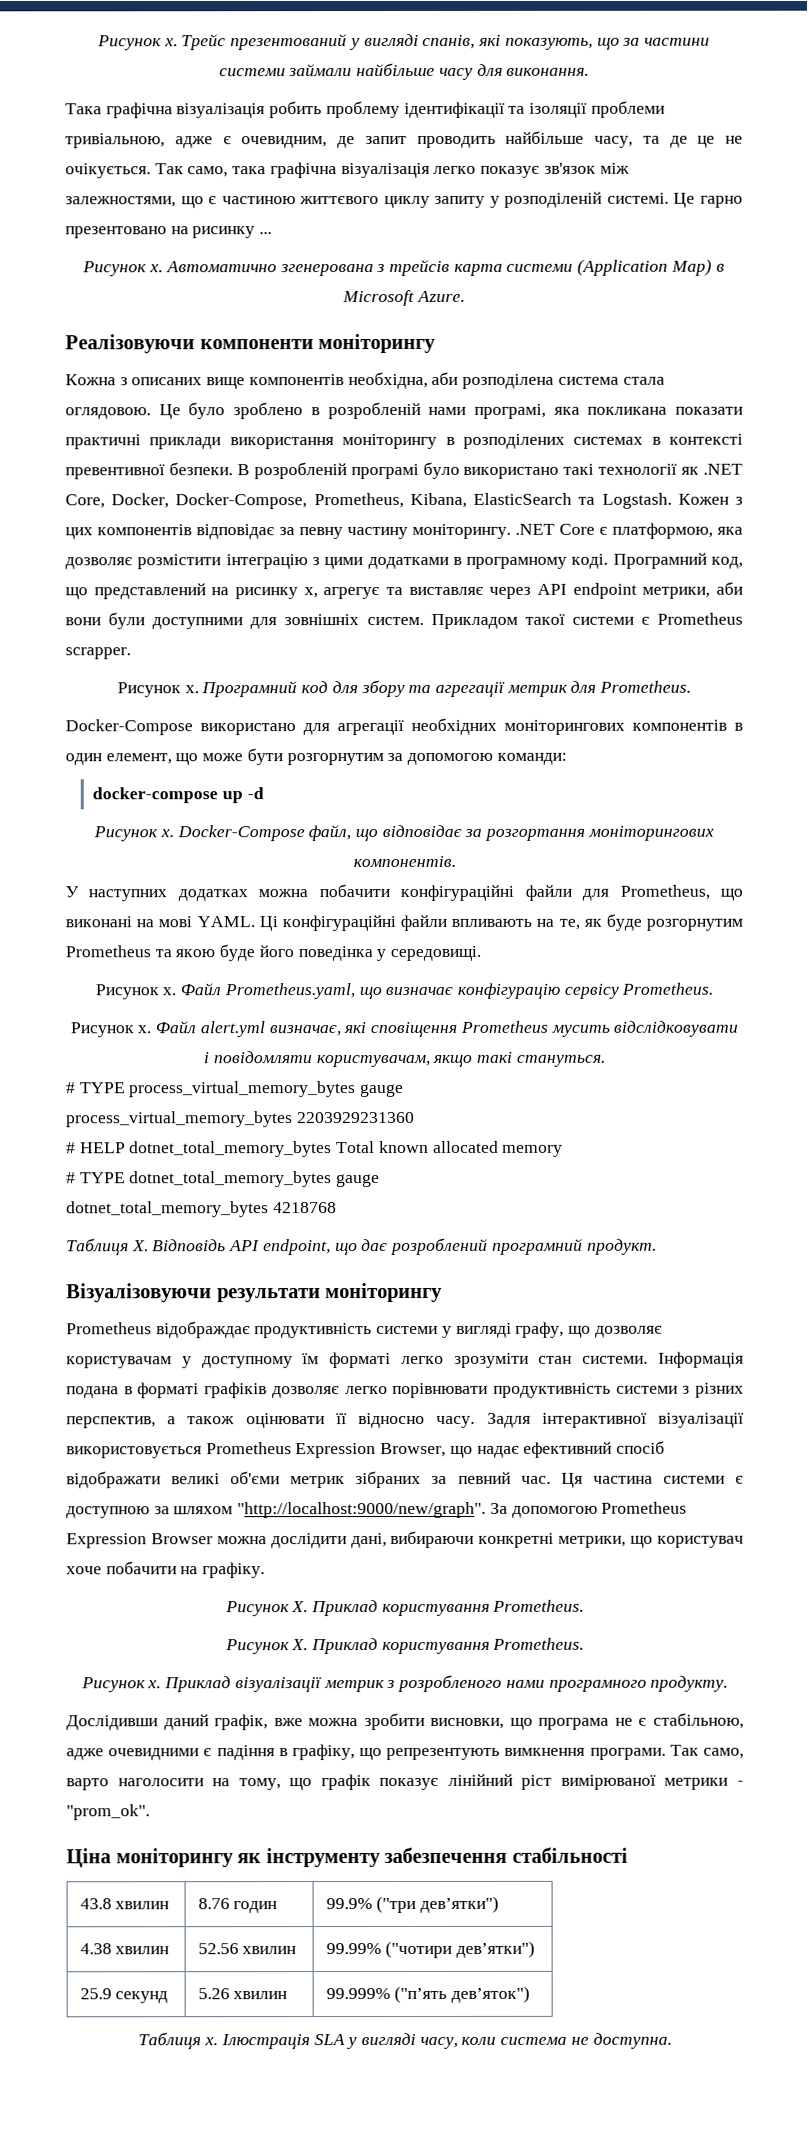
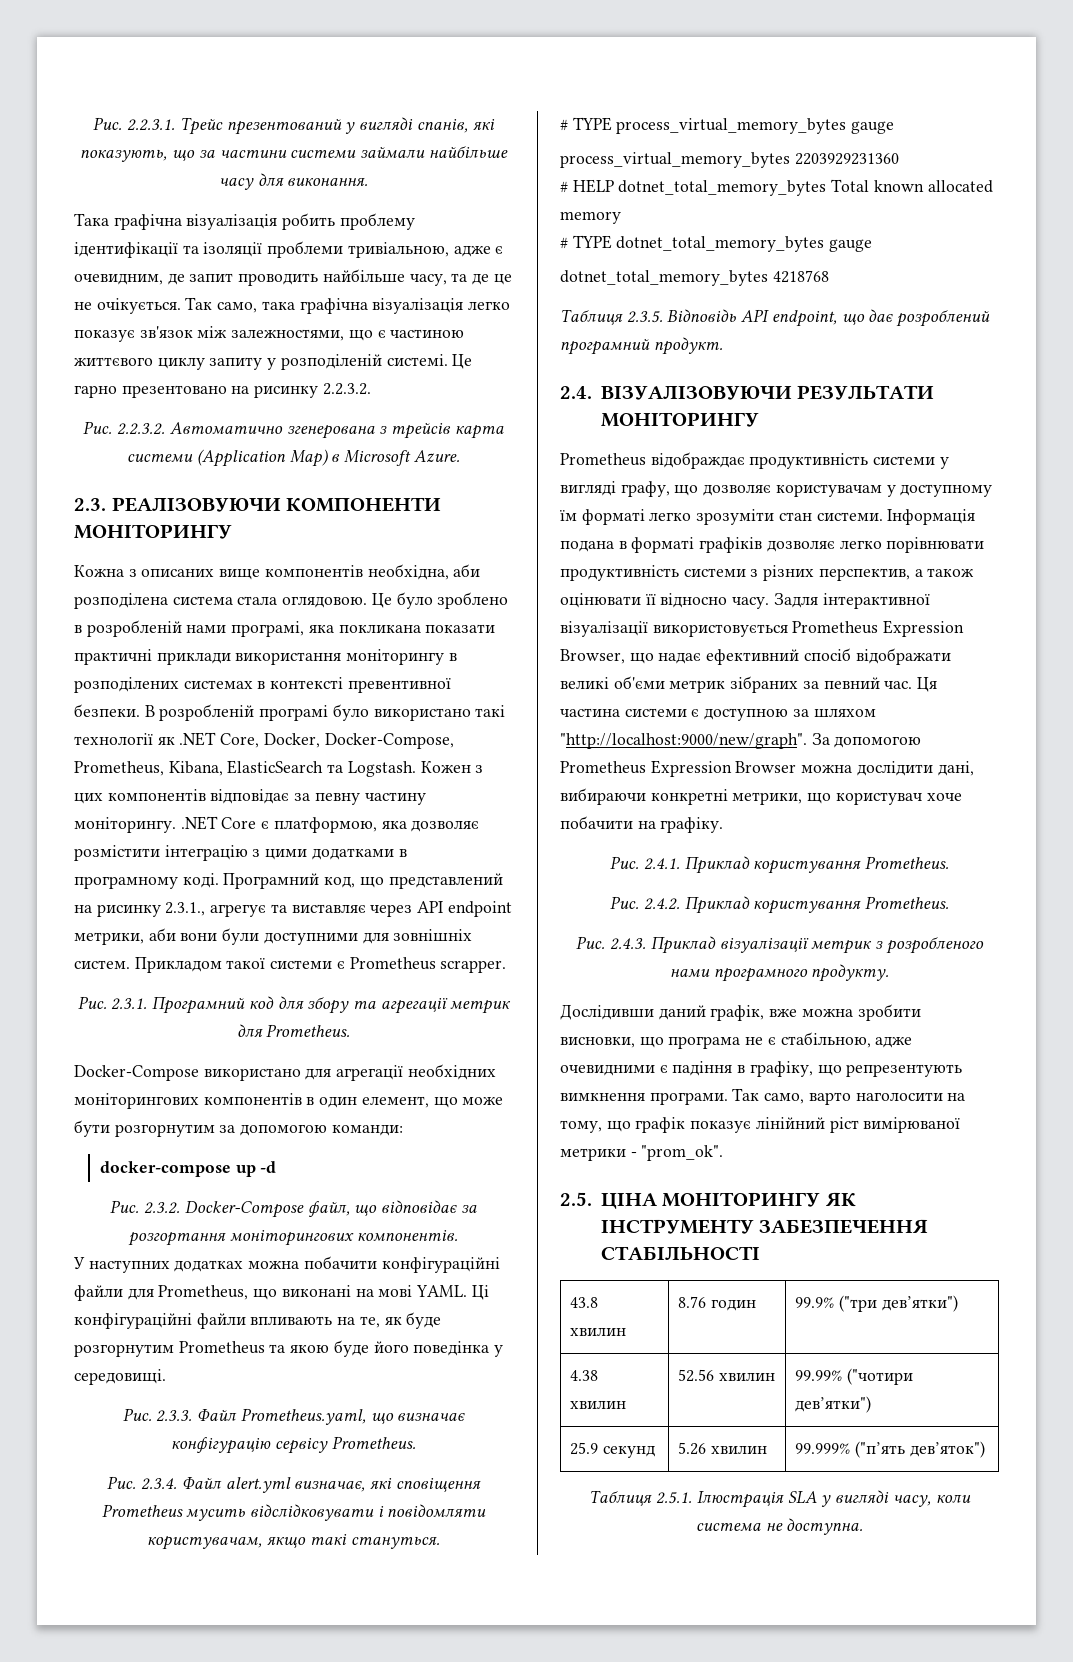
[97,35,178,51] Рисунок х. -> [93,117,176,131] Рис. 2.2.3.1.
[259,232,273,235] [82,261,164,277] ... // Рисунок х. -> [322,383,371,395] [83,421,166,435] 2.2.3.2. // Рис. 2.2.3.2.
[65,333,437,354] Реалізовуючи компоненти моніторингу -> [74,497,442,512] [74,524,232,539] 2.3. РЕАЛІЗОВУЮЧИ КОМПОНЕНТИ МОНІТОРИНГУ
[303,587,318,599] х, -> [165,902,206,916] 2.3.1.,
[116,682,199,698] Рисунок х. -> [77,996,148,1010] Рис. 2.3.1.
[93,826,174,842] Рисунок х. -> [110,1200,181,1214] Рис. 2.3.2.
[94,984,177,1000] Рисунок х. -> [122,1408,193,1422] Рис. 2.3.3.
[69,1022,152,1038] Рисунок х. -> [107,1476,178,1490] Рис. 2.3.4.
[131,1240,149,1252] X. -> [626,311,663,323] 2.3.5.
[66,1282,444,1303] Візуалізовуючи результати моніторингу -> [560,385,935,400] [600,412,759,427] 2.4. ВІЗУАЛІЗОВУЮЧИ РЕЗУЛЬТАТИ МОНІТОРИНГУ
[224,1599,585,1617] [224,1637,585,1655] [80,1677,162,1693] Рисунок Х. Приклад користування Prometheus. // Рисунок Х. Приклад користування Prometheus. // Рисунок х. -> [610,856,949,874] [610,896,949,914] [576,936,647,950] Рис. 2.4.1. Приклад користування Prometheus. // Рис. 2.4.2. Приклад користування Prometheus. // Рис. 2.4.3.
[66,1846,628,1868] Ціна моніторингу як інструменту забезпечення стабільності -> [560,1192,856,1209] [600,1219,929,1234] [600,1246,760,1260] 2.5. ЦІНА МОНІТОРИНГУ ЯК ІНСТРУМЕНТУ ЗАБЕЗПЕЧЕННЯ СТАБІЛЬНОСТІ
[204,2037,219,2046] х. -> [656,1492,693,1504] 2.5.1.

